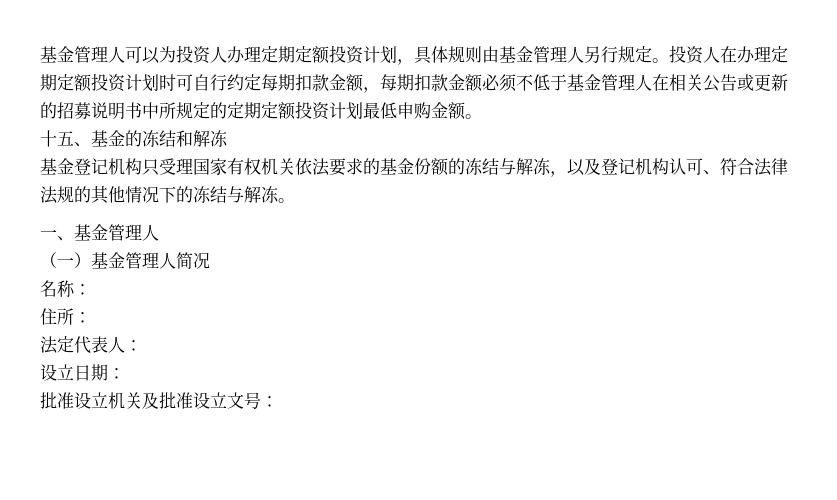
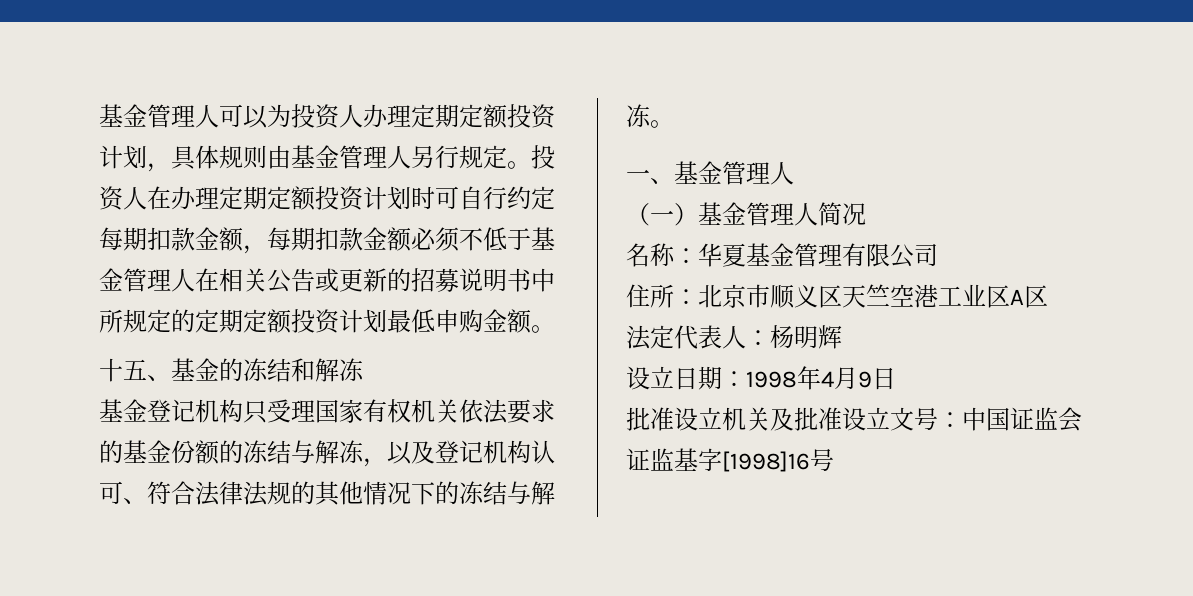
[40,308,91,325] // 住所： -> [698,243,938,268] [626,284,1048,309] 华夏基金管理有限公司 // 住所：北京市顺义区天竺空港工业区A区
(142, 345) none -> [770,325,842,349] 杨明辉
(125, 373) none -> [746,366,896,390] 1998年4月9日
(278, 401) none -> [962,407,1082,432] [626,448,834,472] 中国证监会证监基字[1998]16号

